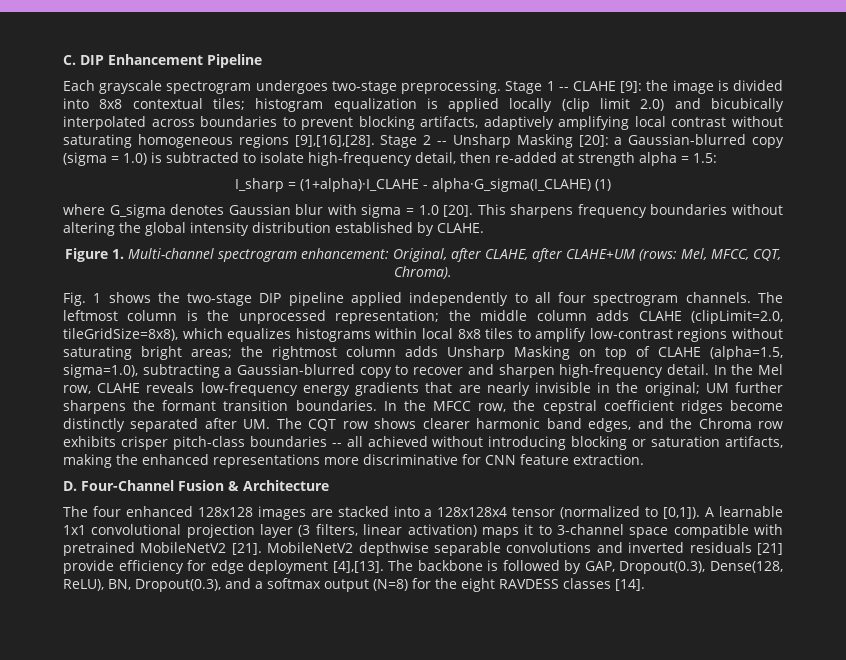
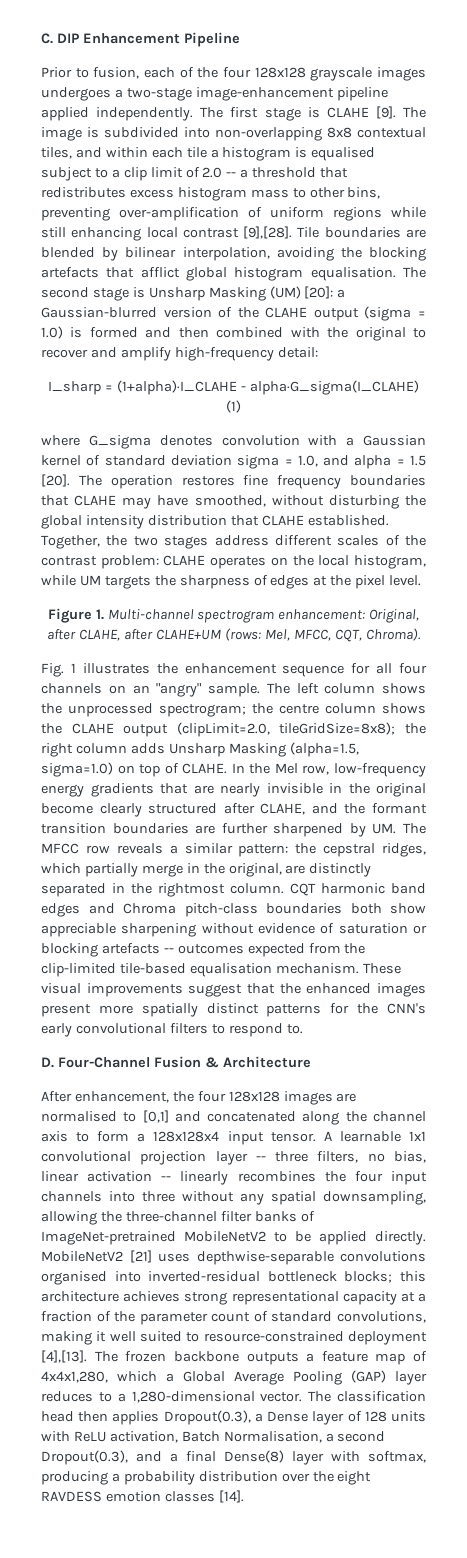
[63,80,783,94] [63,98,784,112] [63,116,783,130] [63,134,573,148] Each grayscale spectrogram undergoes two-stage preprocessing. Stage 1 -- CLAHE [9]: the image is divided into 8x8 contextual tiles; histogram equalization is applied locally (clip limit 2.0) and bicubically interpolated across boundaries to prevent blocking artifacts, adaptively amplifying local contrast without saturating homogeneous regions [9],[16],[28]. Stage 2 -- Unsharp Masking -> [41,67,426,81] [41,87,388,101] [41,106,426,121] [41,127,426,141] [41,147,376,161] [41,167,349,181] [41,187,381,201] [41,207,426,221] [41,226,426,241] [41,247,426,261] [41,267,426,281] [41,286,301,301] Prior to fusion, each of the four 128x128 grayscale images undergoes a two-stage image-enhancement pipeline applied independently. The first stage is CLAHE [9]. The image is subdivided into non-overlapping 8x8 contextual tiles, and within each tile a histogram is equalised subject to a clip limit of 2.0 -- a threshold that redistributes excess histogram mass to other bins, preventing over-amplification of uniform regions while still enhancing local contrast [9],[28]. Tile boundaries are blended by bilinear interpolation, avoiding the blocking artefacts that afflict global histogram equalisation. The second stage is Unsharp Masking (UM)
[752,137,784,148] [63,152,717,166] copy (sigma = 1.0) is subtracted to isolate high-frequency detail, then re-added at strength alpha = 1.5: -> [163,306,426,321] [41,326,427,341] [41,347,318,361] version of the CLAHE output (sigma = 1.0) is formed and then combined with the original to recover and amplify high-frequency detail:
[228,204,783,218] [63,222,484,236] Gaussian blur with sigma = 1.0 [20]. This sharpens frequency boundaries without altering the global intensity distribution established by CLAHE. -> [221,435,426,446] [41,455,427,469] [41,474,426,489] [41,495,426,509] [41,515,389,529] [41,535,426,549] [41,555,427,569] [41,575,422,589] convolution with a Gaussian kernel of standard deviation sigma = 1.0, and alpha = 1.5 [20]. The operation restores fine frequency boundaries that CLAHE may have smoothed, without disturbing the global intensity distribution that CLAHE established. Together, the two stages address different scales of the contrast problem: CLAHE operates on the local histogram, while UM targets the sharpness of edges at the pixel level.
[108,292,784,306] [63,310,783,324] [63,328,783,342] [63,346,337,360] shows the two-stage DIP pipeline applied independently to all four spectrogram channels. The leftmost column is the unprocessed representation; the middle column adds CLAHE (clipLimit=2.0, tileGridSize=8x8), which equalizes histograms within local 8x8 tiles to amplify low-contrast regions without saturating bright areas; the rightmost -> [82,663,427,677] [41,683,426,697] [41,703,426,717] [41,722,426,737] [41,743,73,757] illustrates the enhancement sequence for all four channels on an "angry" sample. The left column shows the unprocessed spectrogram; the centre column shows the CLAHE output (clipLimit=2.0, tileGridSize=8x8); the right
(570, 353) none -> [289,742,359,757] [41,762,113,777] (alpha=1.5, sigma=1.0)
[658,346,783,360] [63,364,709,378] CLAHE (alpha=1.5, sigma=1.0), subtracting a Gaussian-blurred copy to recover and sharpen high-frequency detail. -> [182,763,228,774] CLAHE.
[97,382,195,393] CLAHE reveals -> (330, 770) none
[644,382,783,396] [63,400,783,414] [63,418,783,432] [63,436,783,450] [63,454,644,468] original; UM further sharpens the formant transition boundaries. In the MFCC row, the cepstral coefficient ridges become distinctly separated after UM. The CQT row shows clearer harmonic band edges, and the Chroma row exhibits crisper pitch-class boundaries -- all achieved without introducing blocking or saturation artifacts, making the enhanced representations more discriminative for CNN feature extraction. -> [376,783,426,797] [41,803,427,817] [41,823,426,837] [41,843,426,857] [41,863,372,877] [41,883,426,897] [41,903,426,917] [41,923,427,937] [41,943,366,957] [41,963,401,977] [41,983,426,997] [41,1003,427,1017] [41,1023,303,1037] original become clearly structured after CLAHE, and the formant transition boundaries are further sharpened by UM. The MFCC row reveals a similar pattern: the cepstral ridges, which partially merge in the original, are distinctly separated in the rightmost column. CQT harmonic band edges and Chroma pitch-class boundaries both show appreciable sharpening without evidence of saturation or blocking artefacts -- outcomes expected from the clip-limited tile-based equalisation mechanism. These visual improvements suggest that the enhanced images present more spatially distinct patterns for the CNN's early convolutional filters to respond to.
[63,506,701,520] The four enhanced 128x128 images are stacked into a 128x128x4 tensor (normalized to [0,1]). -> [41,1091,357,1105] [41,1110,426,1125] [41,1131,316,1145] After enhancement, the four 128x128 images are normalised to [0,1] and concatenated along the channel axis to form a 128x128x4 input tensor.
[298,524,783,538] [63,542,783,556] [63,560,783,574] [63,578,431,592] (3 filters, linear activation) maps it to 3-channel space compatible with pretrained MobileNetV2 [21]. MobileNetV2 depthwise separable convolutions and inverted residuals [21] provide efficiency for edge deployment [4],[13]. The backbone is followed by GAP, Dropout(0.3), Dense(128, ReLU), BN, Dropout(0.3), and a softmax output (N=8) for -> [255,1151,426,1163] [41,1171,427,1185] [41,1191,426,1205] [41,1211,315,1225] [41,1231,426,1245] [41,1250,426,1265] [41,1271,427,1285] [41,1291,427,1305] [41,1311,426,1325] [41,1331,427,1345] [41,1350,427,1365] [41,1370,427,1385] [41,1391,426,1403] [41,1410,426,1425] [41,1431,386,1443] [41,1450,426,1465] [41,1471,310,1485] -- three filters, no bias, linear activation -- linearly recombines the four input channels into three without any spatial downsampling, allowing the three-channel filter banks of ImageNet-pretrained MobileNetV2 to be applied directly. MobileNetV2 [21] uses depthwise-separable convolutions organised into inverted-residual bottleneck blocks; this architecture achieves strong representational capacity at a fraction of the parameter count of standard convolutions, making it well suited to resource-constrained deployment [4],[13]. The frozen backbone outputs a feature map of 4x4x1,280, which a Global Average Pooling (GAP) layer reduces to a 1,280-dimensional vector. The classification head then applies Dropout(0.3), a Dense layer of 128 units with ReLU activation, Batch Normalisation, a second Dropout(0.3), and a final Dense(8) layer with softmax, producing a probability distribution over
(559, 584) none -> [105,1491,161,1502] emotion

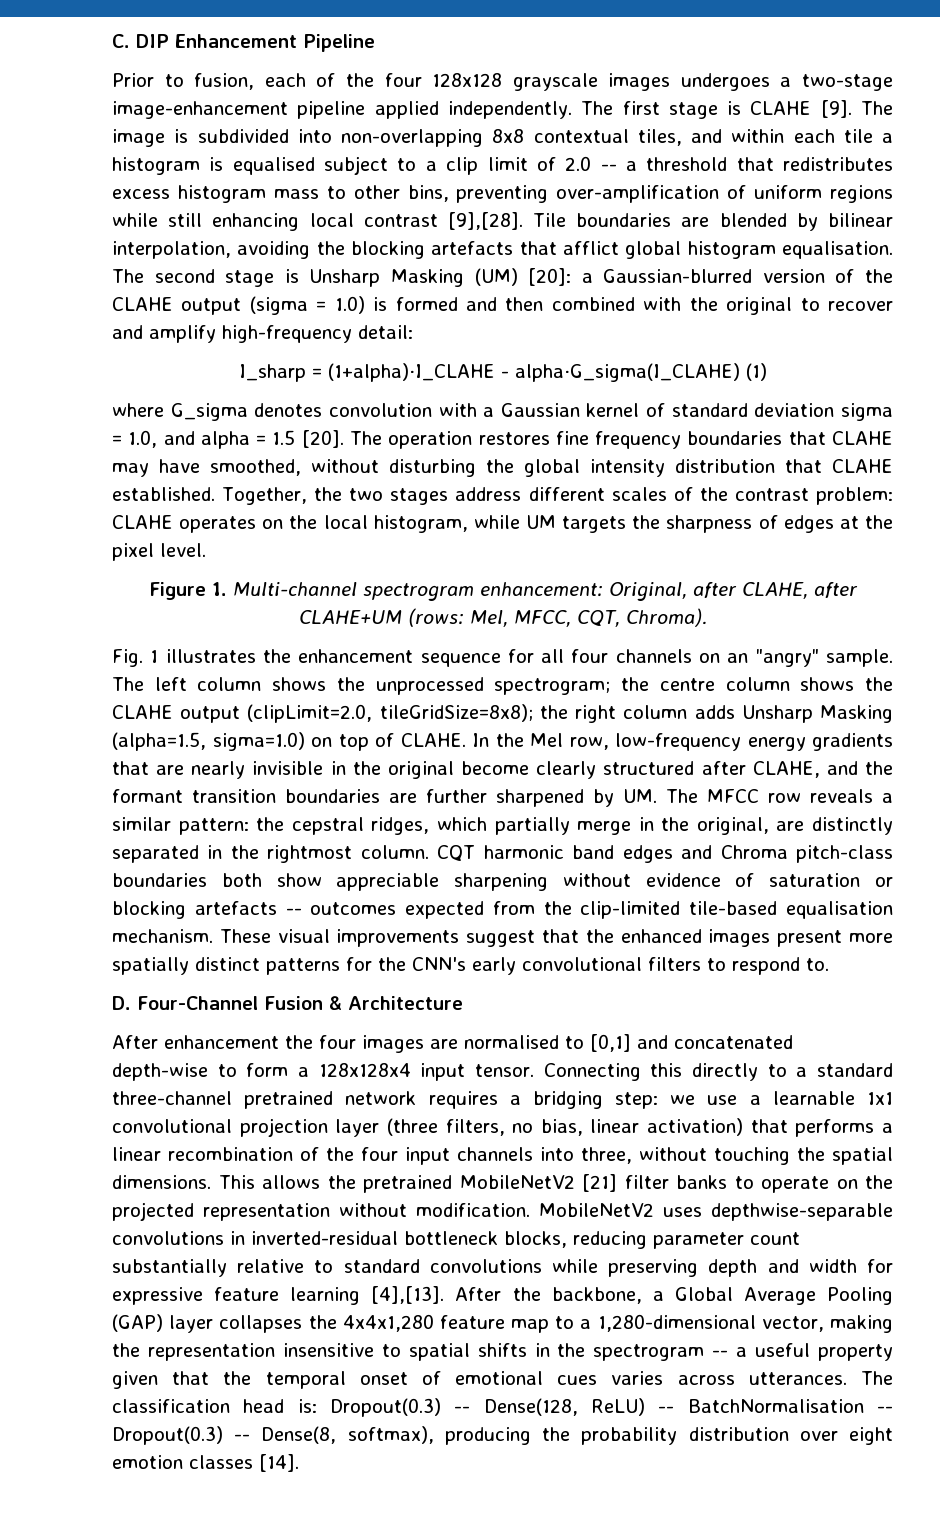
[74,1091,280,1103] enhancement, the four 128x128 -> [164,1035,356,1049] enhancement the four
[302,1111,426,1125] [41,1131,68,1142] along the channel axis -> [112,1063,208,1081] depth-wise
[323,1131,332,1141] A -> [543,1063,893,1081] [112,1091,761,1109] Connecting this directly to a standard three-channel pretrained network requires a bridging step: we use a
[255,1151,309,1162] -- three -> [386,1118,438,1136] (three
[87,1171,316,1185] activation -- linearly recombines -> [647,1118,893,1137] [112,1147,319,1161] activation) that performs a linear recombination of
[142,1191,426,1205] [41,1211,315,1225] [41,1231,426,1245] [41,1250,426,1265] [41,1271,427,1285] [41,1291,427,1305] [41,1311,426,1325] [41,1331,427,1345] [41,1350,427,1365] [41,1371,157,1383] three without any spatial downsampling, allowing the three-channel filter banks of ImageNet-pretrained MobileNetV2 to be applied directly. MobileNetV2 [21] uses depthwise-separable convolutions organised into inverted-residual bottleneck blocks; this architecture achieves strong representational capacity at a fraction of the parameter count of standard convolutions, making it well suited to resource-constrained deployment [4],[13]. The frozen backbone outputs a feature map of 4x4x1,280, which -> [581,1147,893,1165] [112,1174,893,1193] [112,1202,893,1221] [112,1231,800,1249] [112,1259,894,1277] [112,1286,642,1305] three, without touching the spatial dimensions. This allows the pretrained MobileNetV2 [21] filter banks to operate on the projected representation without modification. MobileNetV2 uses depthwise-separable convolutions in inverted-residual bottleneck blocks, reducing parameter count substantially relative to standard convolutions while preserving depth and width for expressive feature learning [4],[13]. After the backbone,
[41,1391,426,1403] [41,1410,426,1425] [41,1431,386,1443] [41,1450,426,1465] [41,1471,372,1485] [41,1491,102,1502] reduces to a 1,280-dimensional vector. The classification head then applies Dropout(0.3), a Dense layer of 128 units with ReLU activation, Batch Normalisation, a second Dropout(0.3), and a final Dense(8) layer with softmax, producing a probability distribution over the eight RAVDESS -> [219,1314,893,1333] [112,1343,893,1361] [112,1371,893,1389] [112,1398,894,1417] [112,1426,893,1445] collapses the 4x4x1,280 feature map to a 1,280-dimensional vector, making the representation insensitive to spatial shifts in the spectrogram -- a useful property given that the temporal onset of emotional cues varies across utterances. The classification head is: Dropout(0.3) -- Dense(128, ReLU) -- BatchNormalisation -- Dropout(0.3) -- Dense(8, softmax), producing the probability distribution over eight

